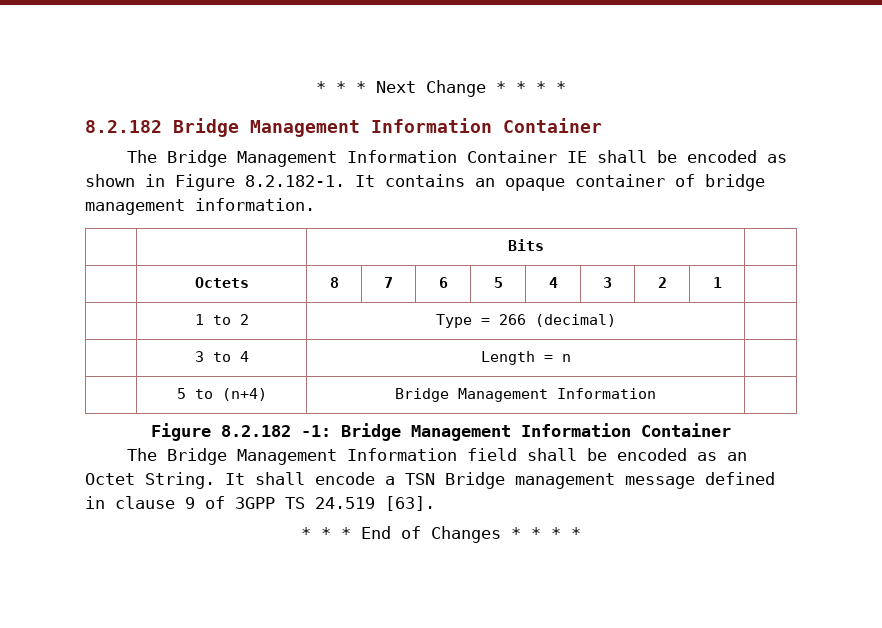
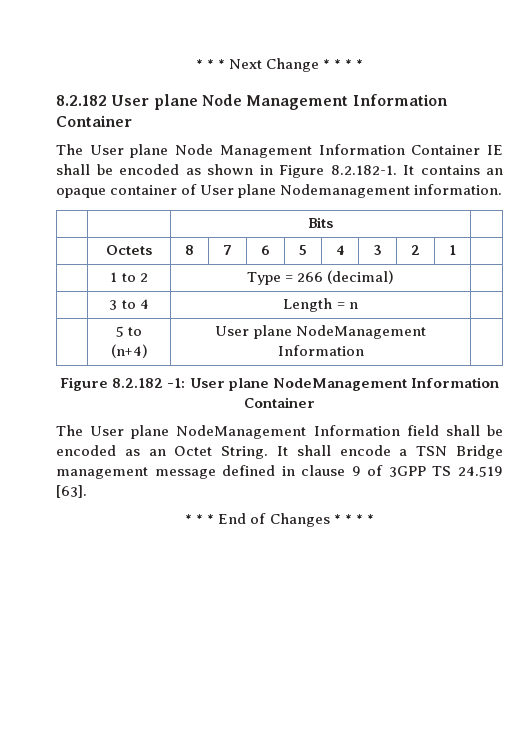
[173,118,602,137] [127,150,228,167] Bridge Management Information Container // The Bridge -> [111,94,448,110] [56,115,132,127] [56,144,214,158] User plane Node Management Information Container // The User plane Node
[705,174,765,191] [85,199,185,215] bridge management -> [200,184,411,198] User plane Nodemanagement
[395,388,548,402] Bridge Management -> [215,325,426,339] User plane NodeManagement
[341,423,731,441] [127,448,338,465] Bridge Management Information Container // The Bridge Management -> [189,377,499,391] [244,397,315,408] [56,425,307,439] User plane NodeManagement Information Container // The User plane NodeManagement

